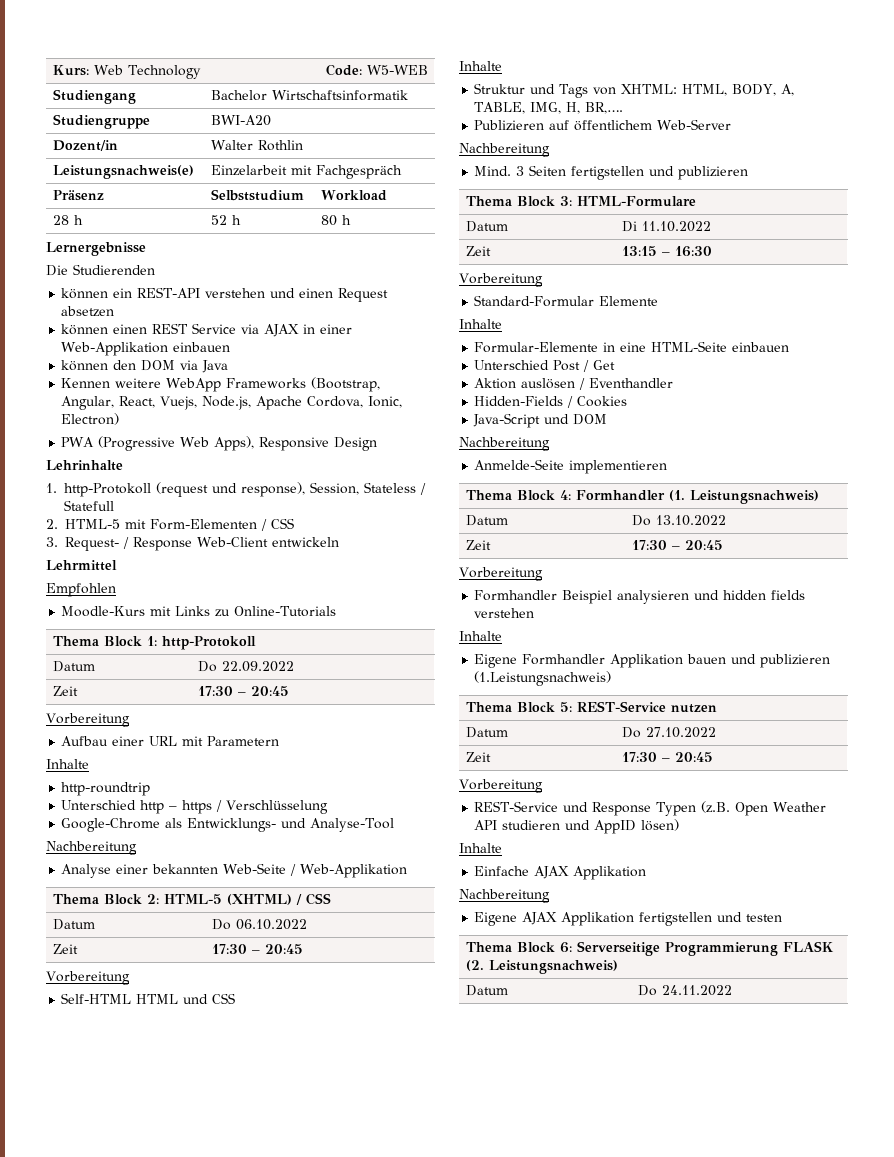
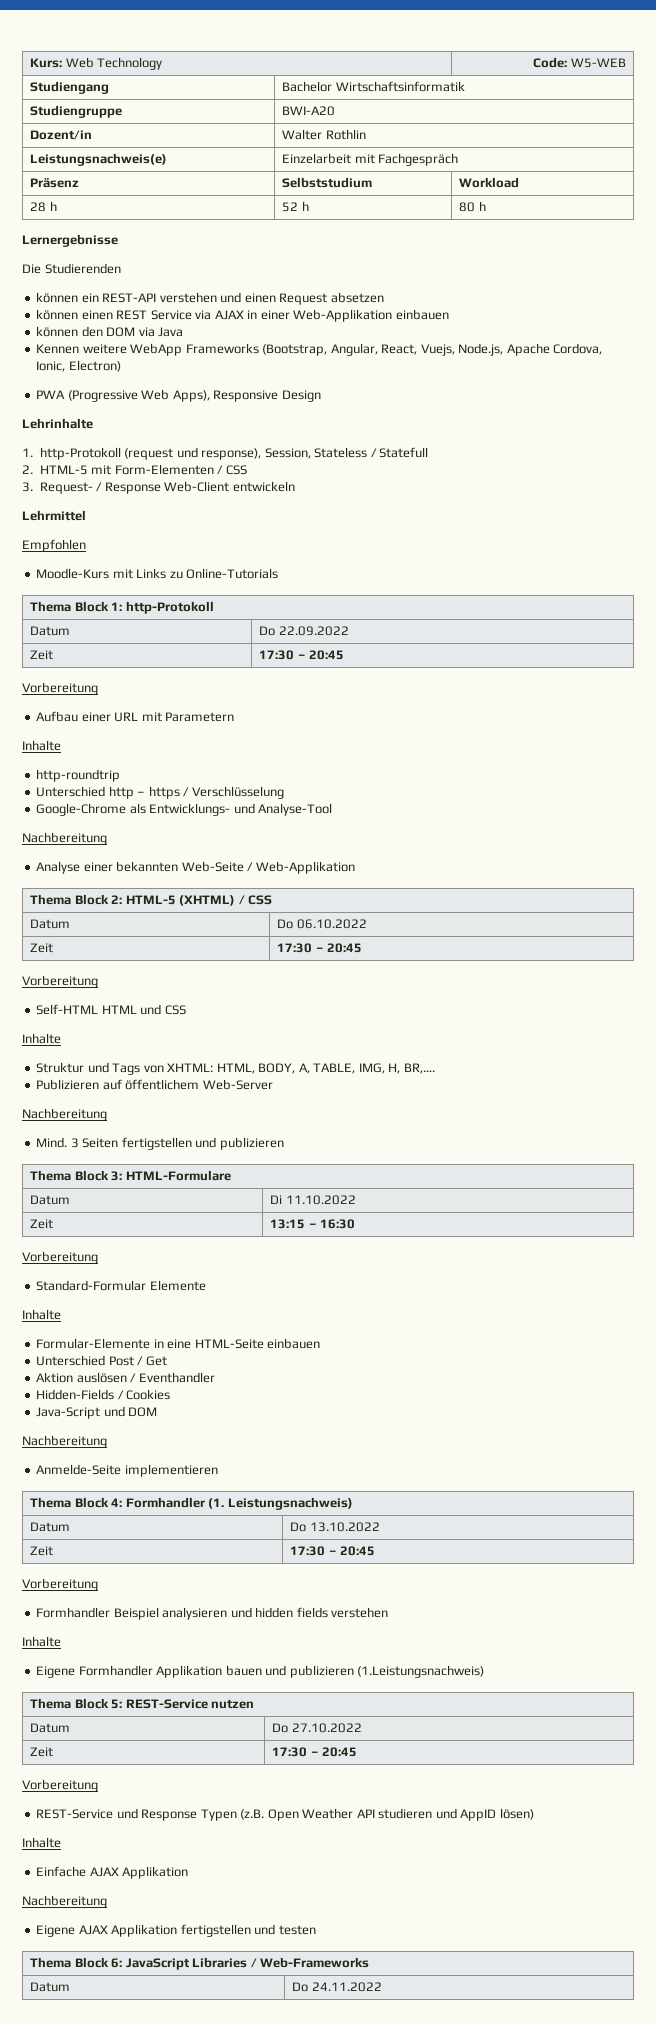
[577,941,835,956] [466,960,619,974] Serverseitige Programmierung FLASK (2. Leistungsnachweis) -> [125,1957,370,1970] JavaScript Libraries / Web-Frameworks

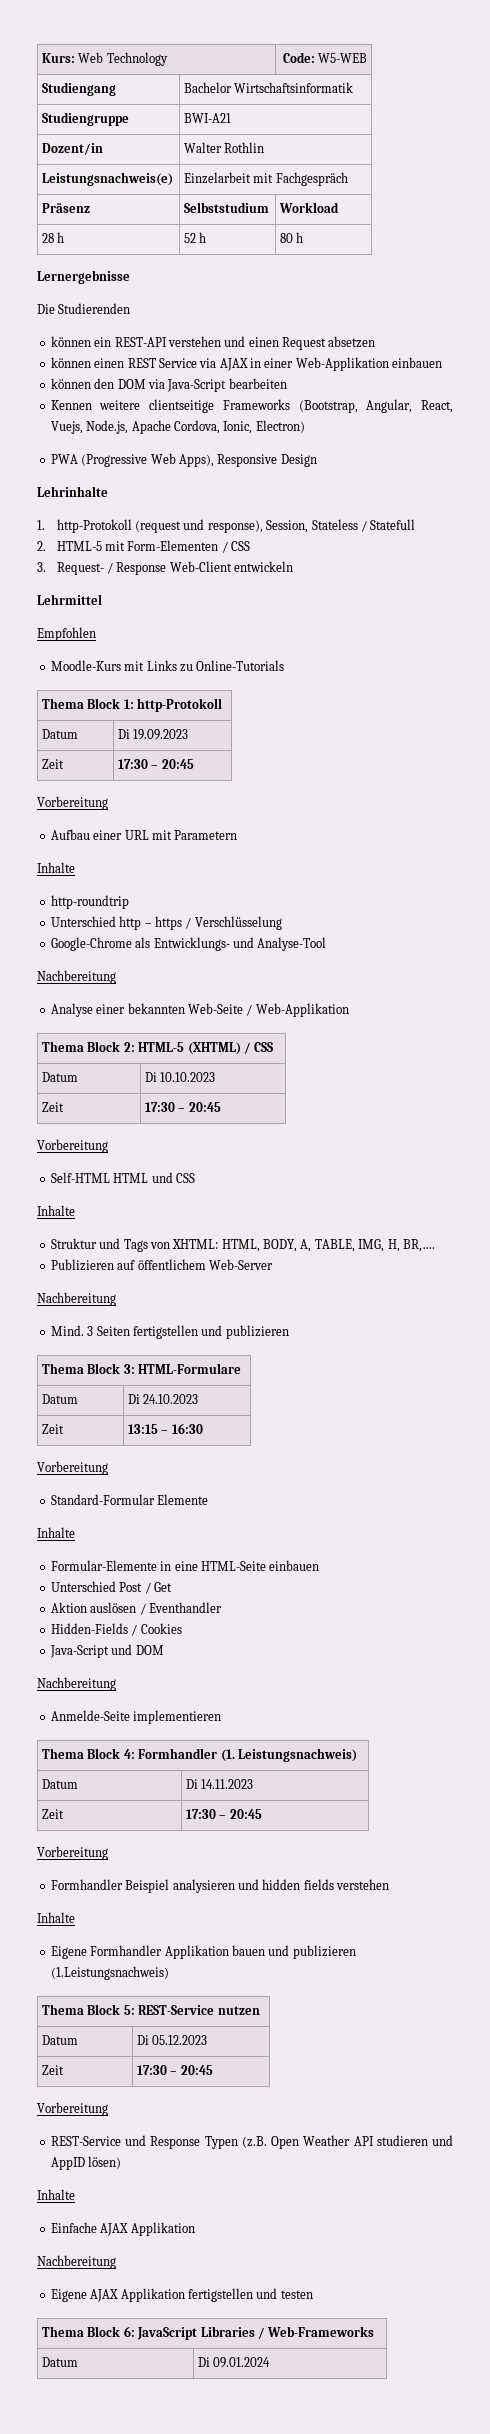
[282,106,336,116] BWI-A20 -> [184,113,232,123] BWI-A21
[158,327,184,337] Java -> [167,378,287,392] Java-Script bearbeiten
[130,343,183,356] WebApp -> [149,399,215,413] clientseitige
[259,626,349,636] Do 22.09.2022 -> [118,729,189,740] Di 19.09.2023
[277,919,367,929] Do 06.10.2022 -> [145,1072,216,1082] Di 10.10.2023
[285,1195,356,1205] 11.10.2022 -> [143,1394,199,1404] 24.10.2023
[290,1522,380,1532] Do 13.10.2022 -> [186,1779,254,1789] Di 14.11.2023
[272,1723,362,1733] Do 27.10.2022 -> [137,2035,208,2045] Di 05.12.2023
[292,1982,382,1992] Do 24.11.2022 -> [198,2357,271,2368] Di 09.01.2024

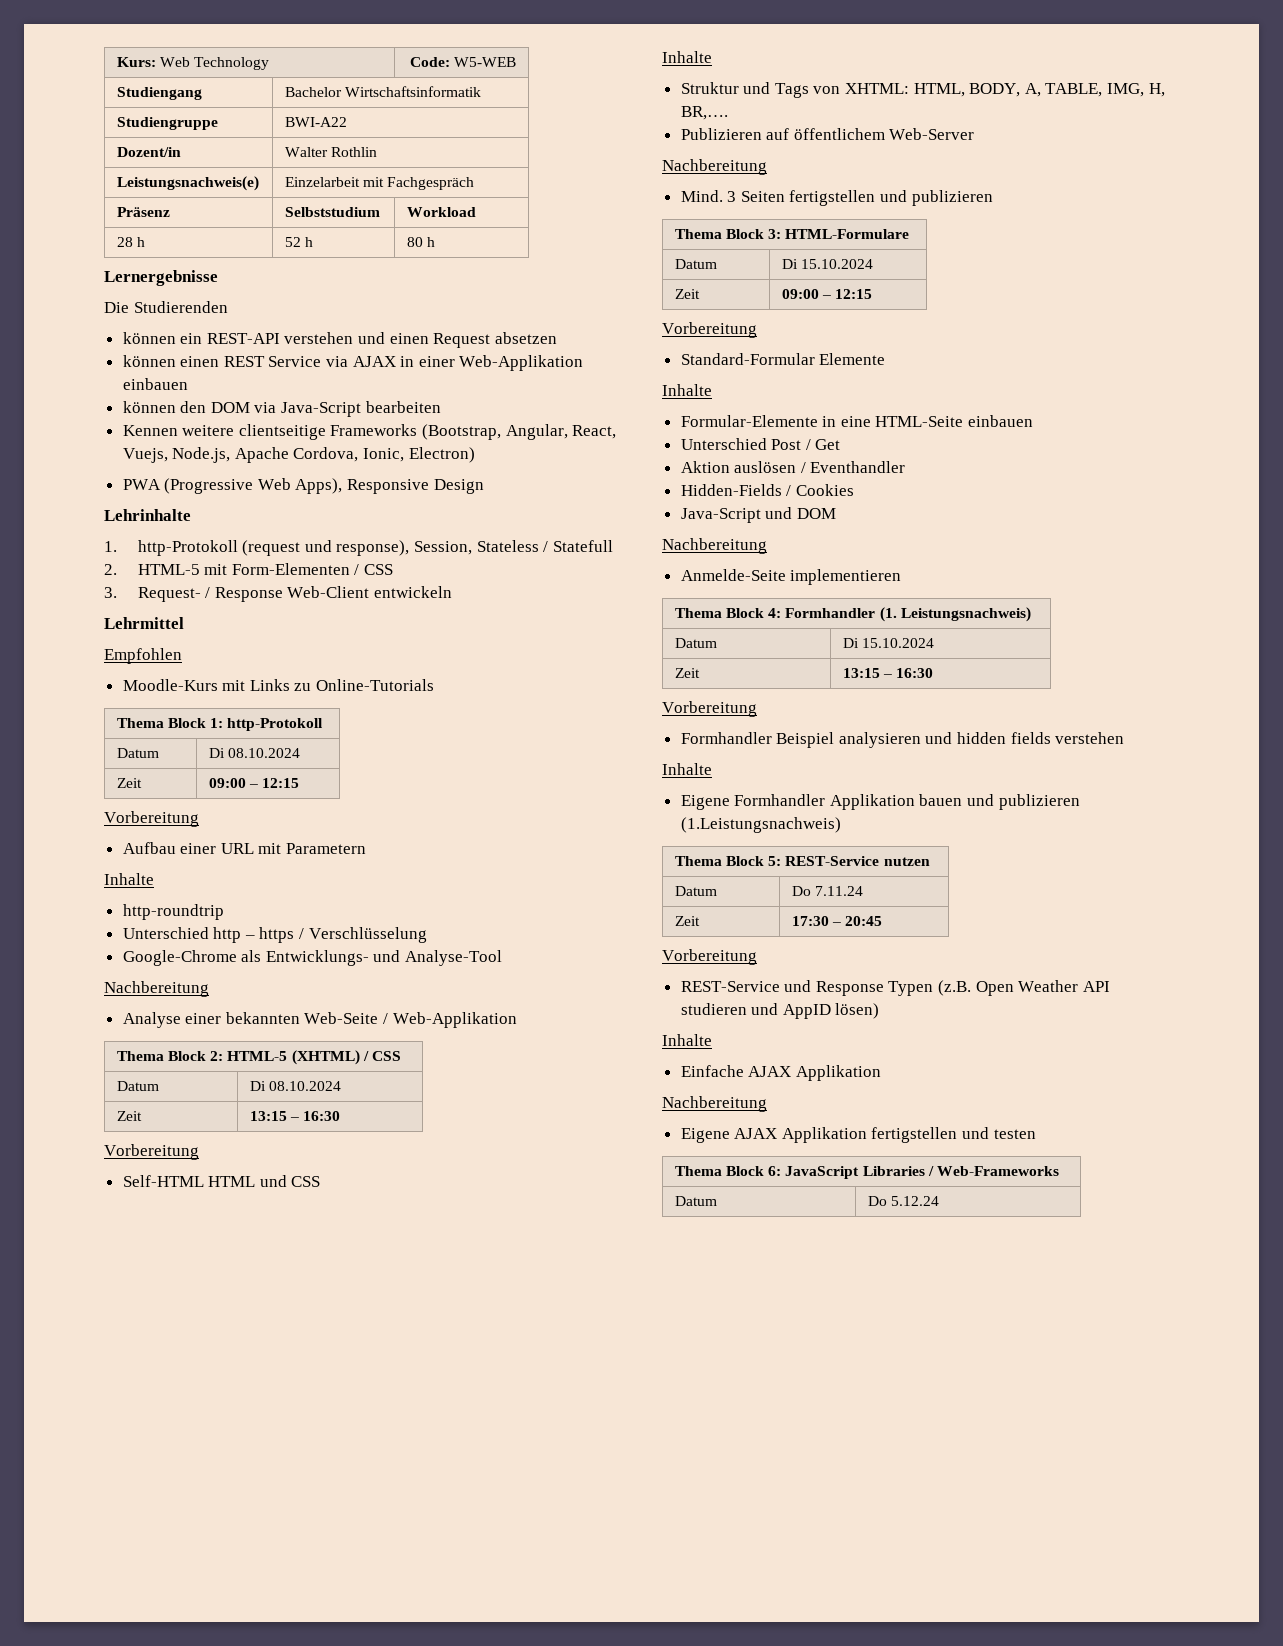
[184,113,232,123] BWI-A21 -> [284,117,347,127] BWI-A22
[133,729,189,740] [42,759,65,769] [118,759,194,769] 19.09.2023 // Zeit | 17:30 – 20:45 -> [228,748,301,758] [116,778,142,788] [208,778,300,788] 08.10.2024 // Zeit | 09:00 – 12:15
[160,1072,216,1082] [42,1102,65,1112] [145,1102,221,1112] 10.10.2023 // Zeit | 17:30 – 20:45 -> [269,1081,342,1091] [116,1111,142,1121] [249,1111,341,1121] 08.10.2024 // Zeit | 13:15 – 16:30
[143,1394,199,1404] [42,1424,65,1434] [128,1423,203,1434] 24.10.2023 // Zeit | 13:15 – 16:30 -> [801,259,874,269] [674,289,700,299] [781,289,873,299] 15.10.2024 // Zeit | 09:00 – 12:15
[201,1779,254,1789] [42,1809,65,1819] [186,1809,262,1819] 14.11.2023 // Zeit | 17:30 – 20:45 -> [862,638,935,648] [674,668,700,678] [842,668,934,678] 15.10.2024 // Zeit | 13:15 – 16:30
[137,2035,208,2045] Di 05.12.2023 -> [791,886,864,896] Do 7.11.24
[198,2357,271,2368] Di 09.01.2024 -> [867,1196,940,1206] Do 5.12.24

